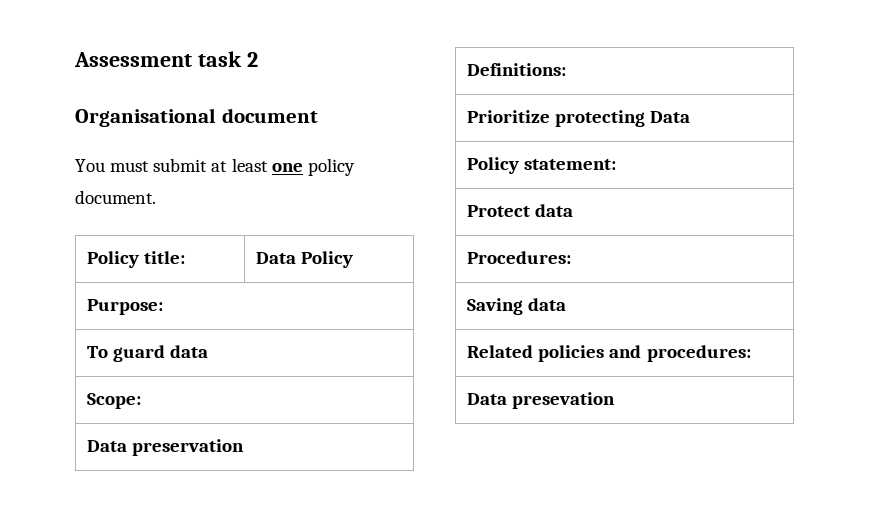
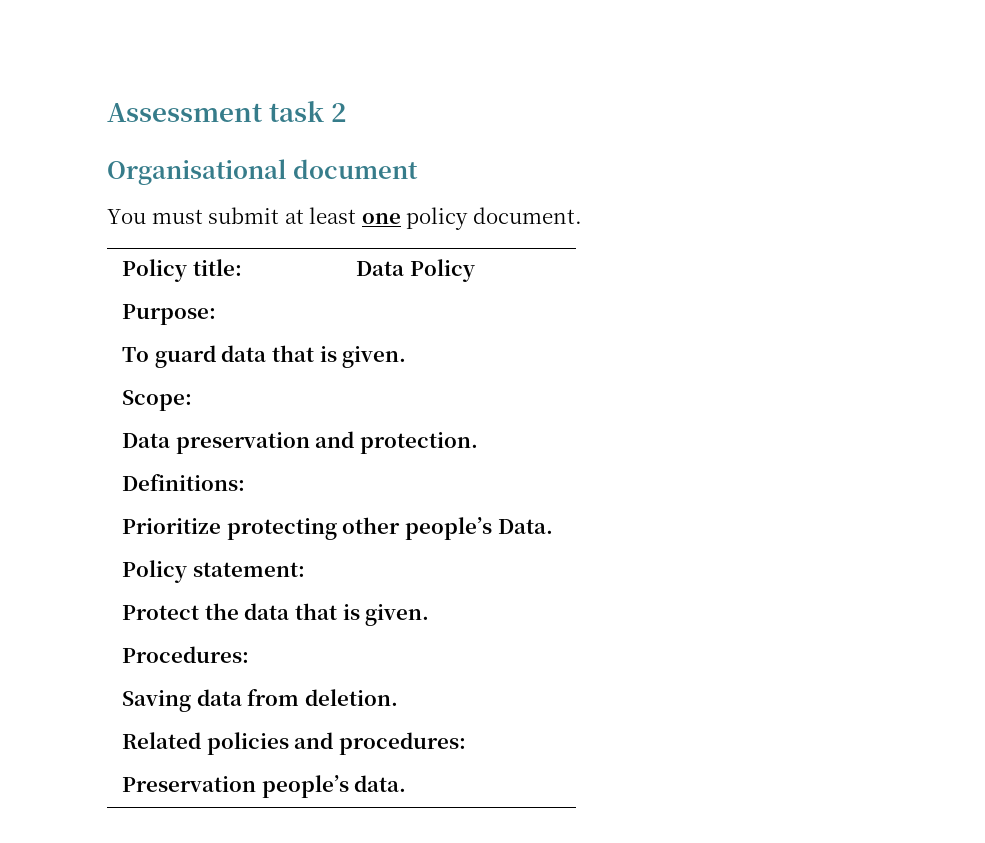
(209, 351) none -> [271,345,407,368] that is given.
(245, 447) none -> [315,431,478,454] and protection.
[650,111,691,123] Data -> [342,517,553,540] other people’s Data.
[535,204,574,217] data -> [204,603,430,626] the data that is given.
(567, 304) none -> [247,689,398,706] from deletion.
[467,392,616,409] Data presevation -> [122,775,407,798] Preservation people’s data.

